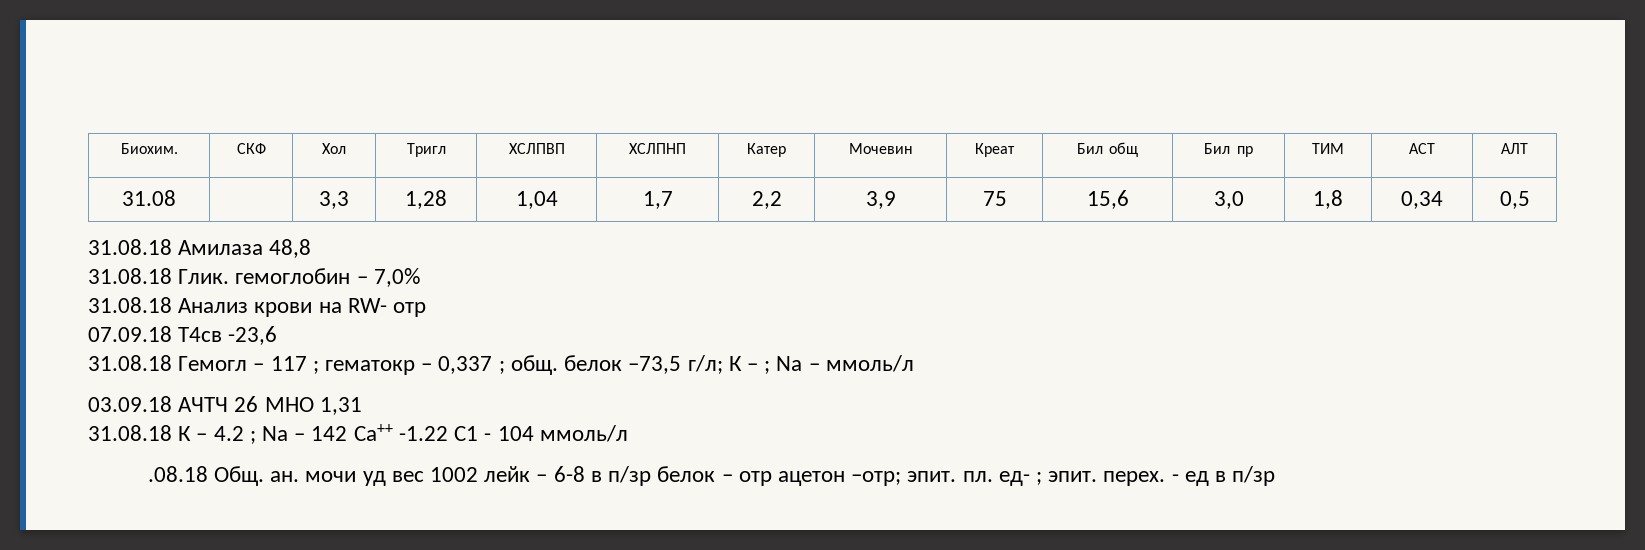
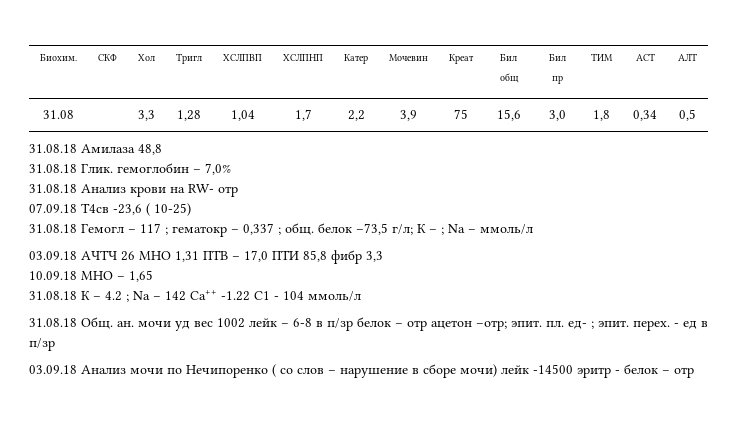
(278, 335) none -> [146,203,191,216] ( 10-25)
(362, 406) none -> [203,250,383,264] [29,270,153,282] ПТВ – 17,0 ПТИ 85,8 фибр 3,3 // 10.09.18 МНО – 1,65
[147,466,208,482] .08.18 -> [29,318,77,327] 31.08.18
(1276, 476) none -> [29,364,694,378] // 03.09.18 Анализ мочи по Нечипоренко ( со слов – нарушение в сборе мочи) лейк -14500 эритр - белок – отр

